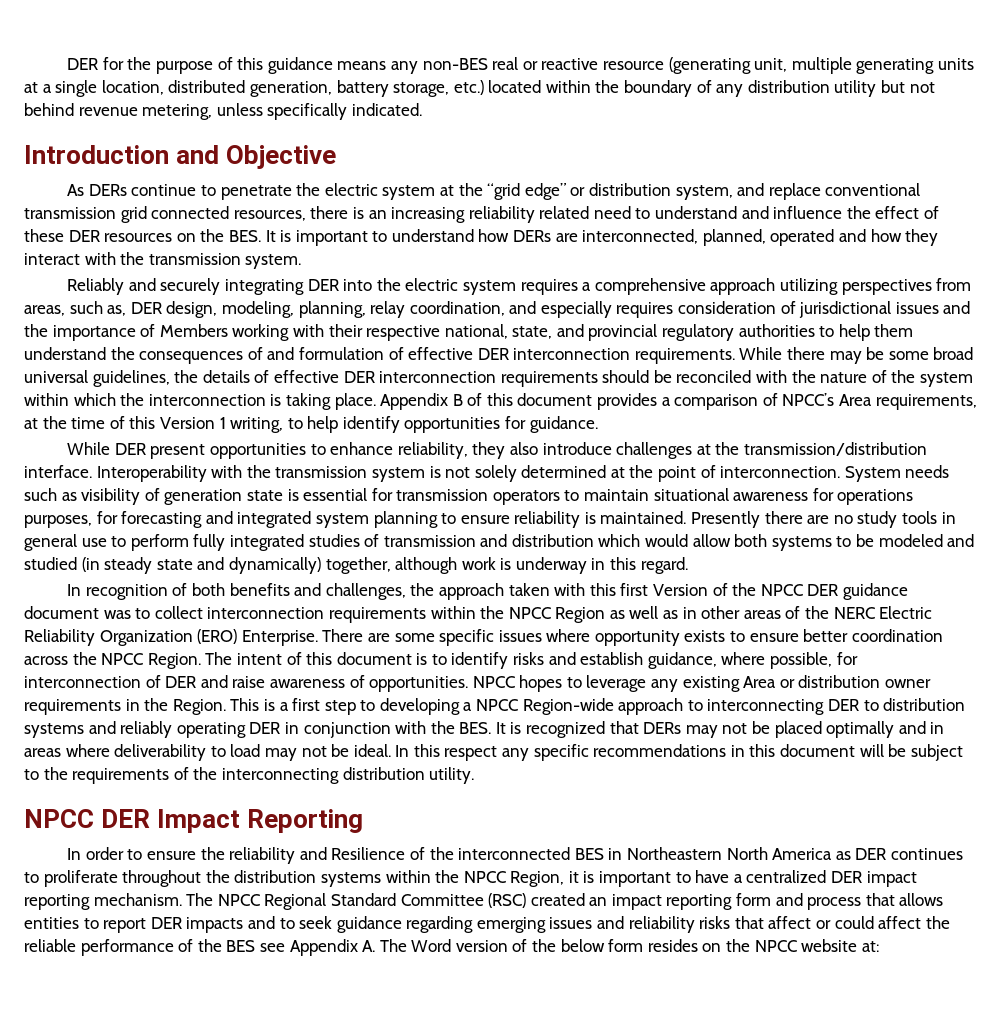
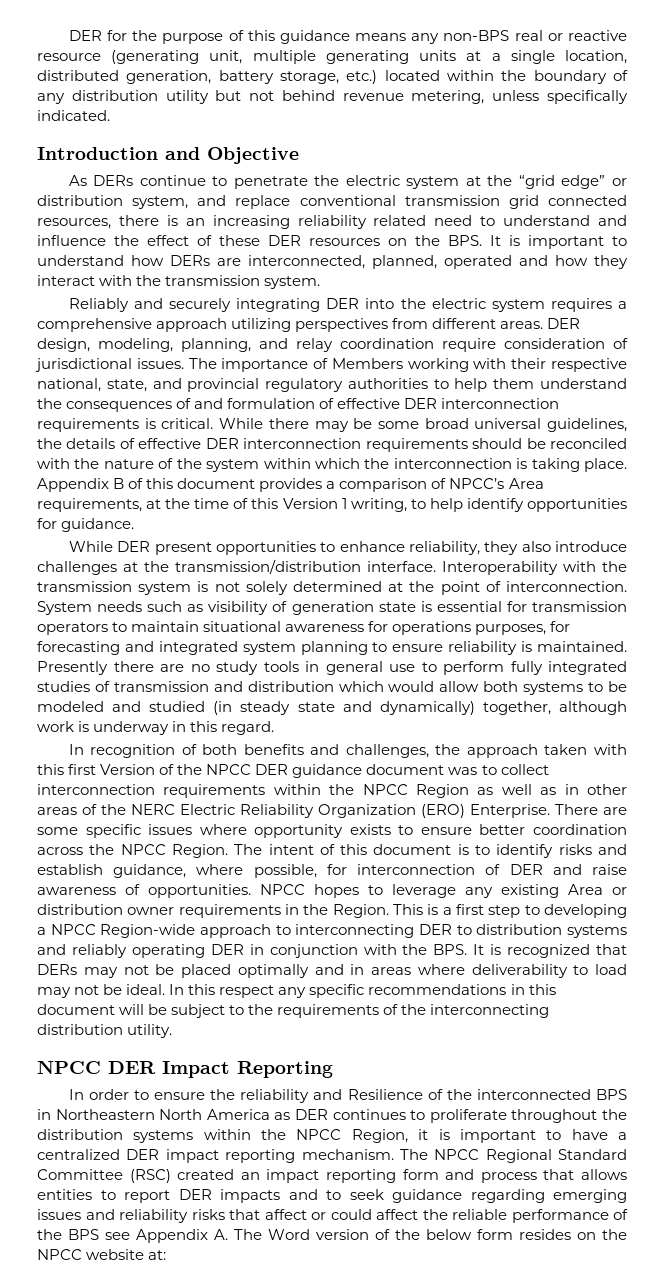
[422,58,488,70] non-BES -> [443,30,510,41] non-BPS
[228,230,261,242] BES. -> [448,235,482,246] BPS.
[24,301,127,316] areas, such as, -> [432,318,544,329] different areas.
[370,301,971,318] [24,324,48,337] relay coordination, and especially requires consideration of jurisdictional issues and the -> [259,338,628,352] [35,358,217,372] and relay coordination require consideration of jurisdictional issues. The
[634,348,735,364] requirements. -> [37,418,214,432] requirements is critical.
[459,722,492,734] BES. -> [433,944,468,955] BPS.
[574,848,604,860] BES -> [596,1089,627,1100] BPS
[226,940,256,952] BES -> [68,1229,99,1240] BPS

